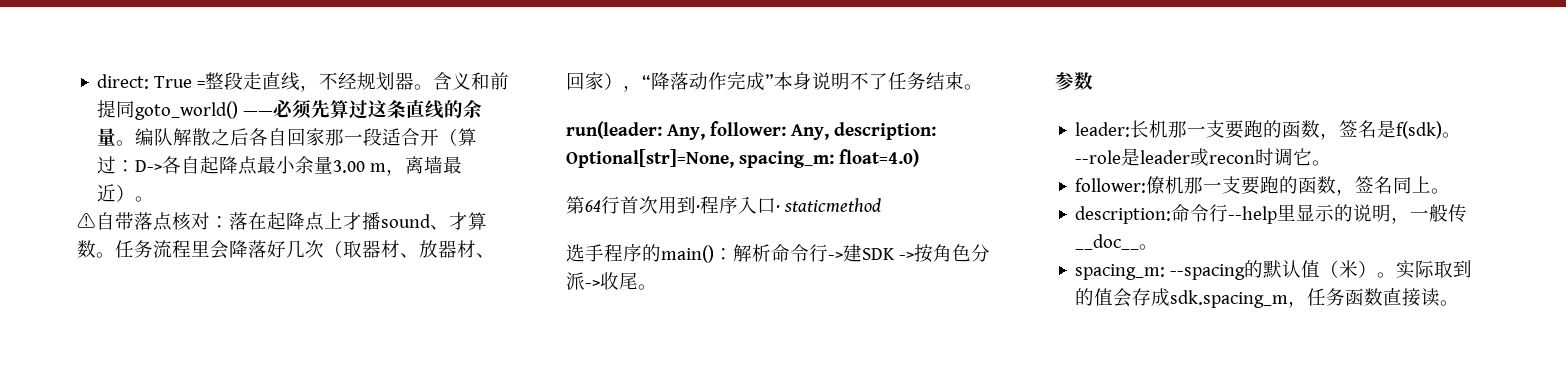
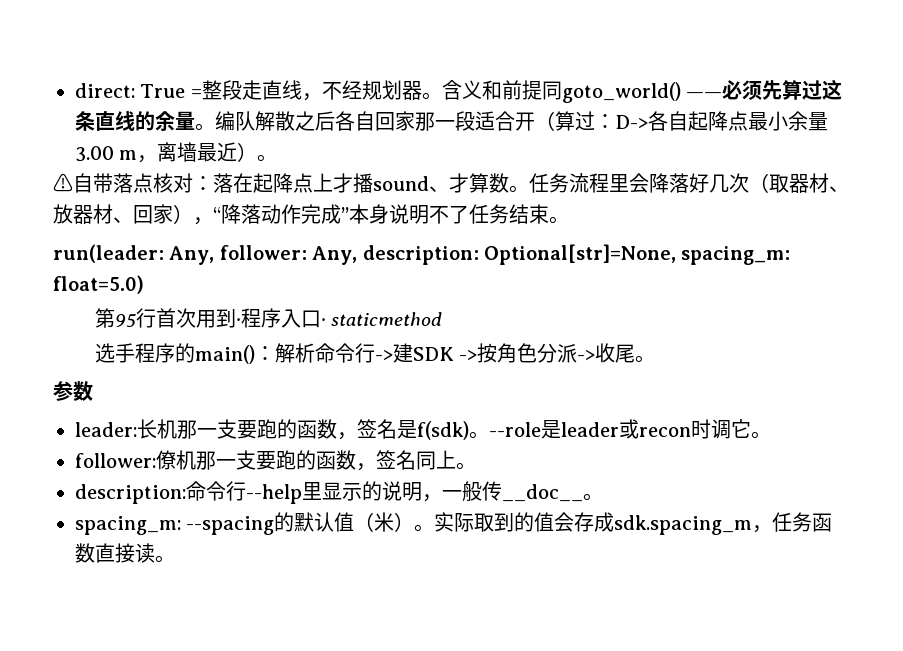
[838,149,919,167] float=4.0) -> [53,275,144,294] float=5.0)
[585,200,601,212] 64 -> [115,314,137,327] 95

